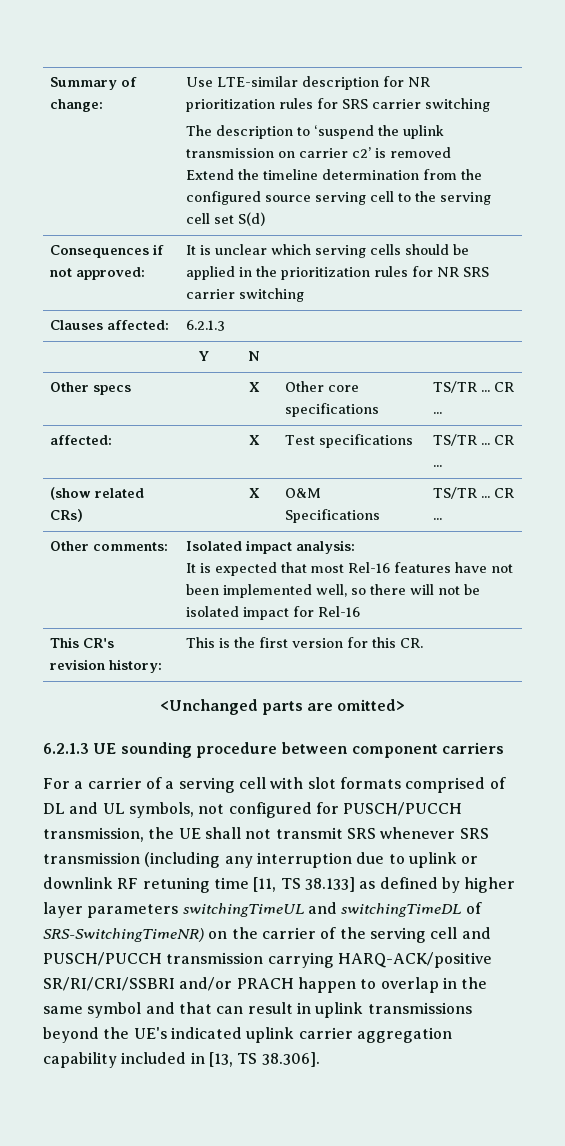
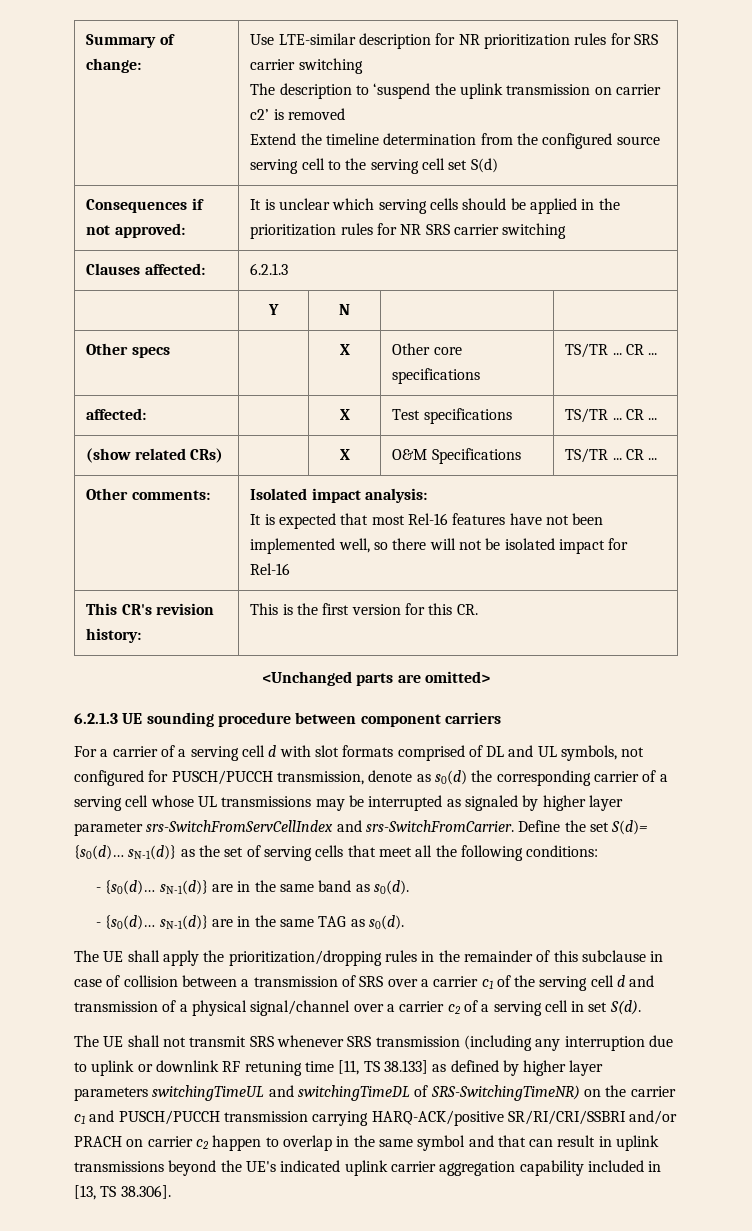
(266, 783) none -> [268,745,277,757] d
[148,827,175,839] the -> [368,770,668,786] [74,795,623,811] [74,820,649,836] [74,845,599,861] [95,880,409,895] [95,915,404,930] [74,950,664,966] [74,975,655,991] [74,1000,641,1016] [74,1035,99,1047] denote as s0(d) the corresponding carrier of a serving cell whose UL transmissions may be interrupted as signaled by higher layer parameter srs-SwitchFromServCellIndex and srs-SwitchFromCarrier. Define the set S(d)= {s0(d)… sN-1(d)} as the set of serving cells that meet all the following conditions: // - {s0(d)… sN-1(d)} are in the same band as s0(d). // - {s0(d)… sN-1(d)} are in the same TAG as s0(d). // The UE shall apply the prioritization/dropping rules in the remainder of this subclause in case of collision between a transmission of SRS over a carrier c1 of the serving cell d and transmission of a physical signal/channel over a carrier c2 of a serving cell in set S(d). // The
[320,927,458,943] of the serving cell -> [74,1114,85,1124] c1
(294, 983) none -> [126,1136,209,1149] on carrier c2

